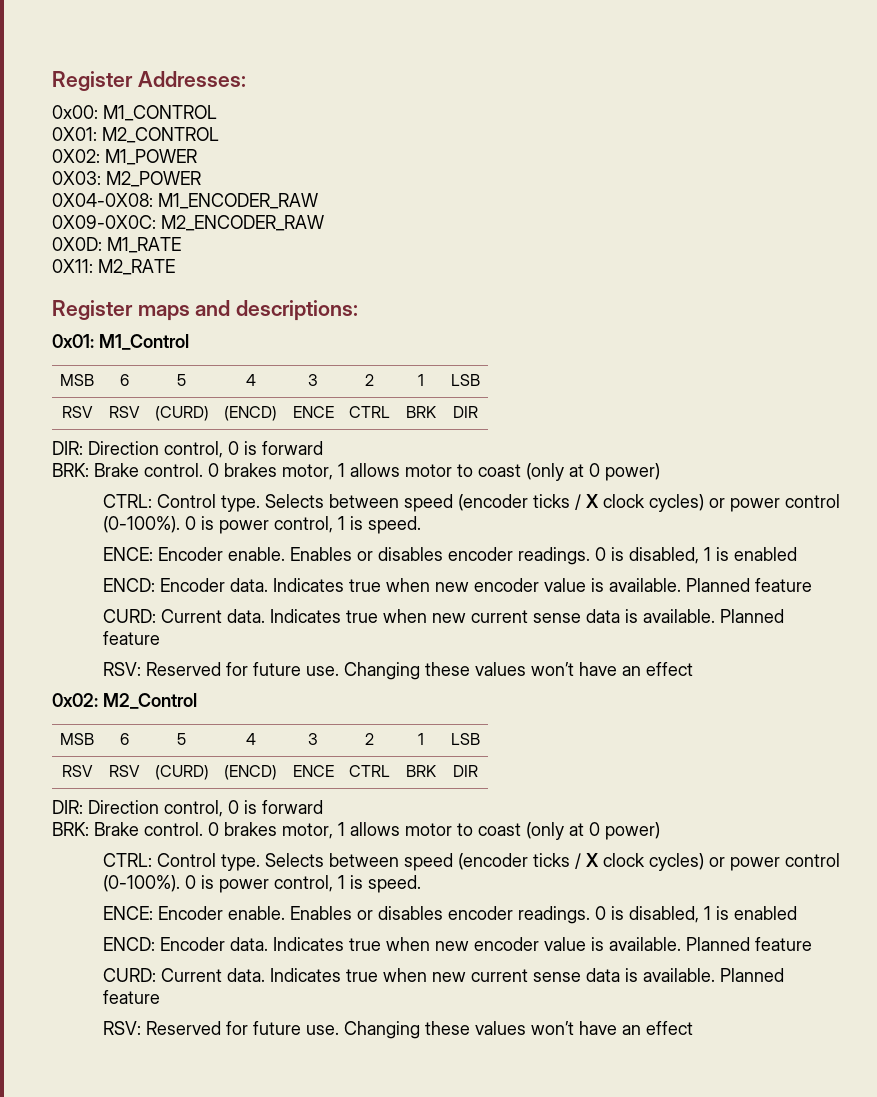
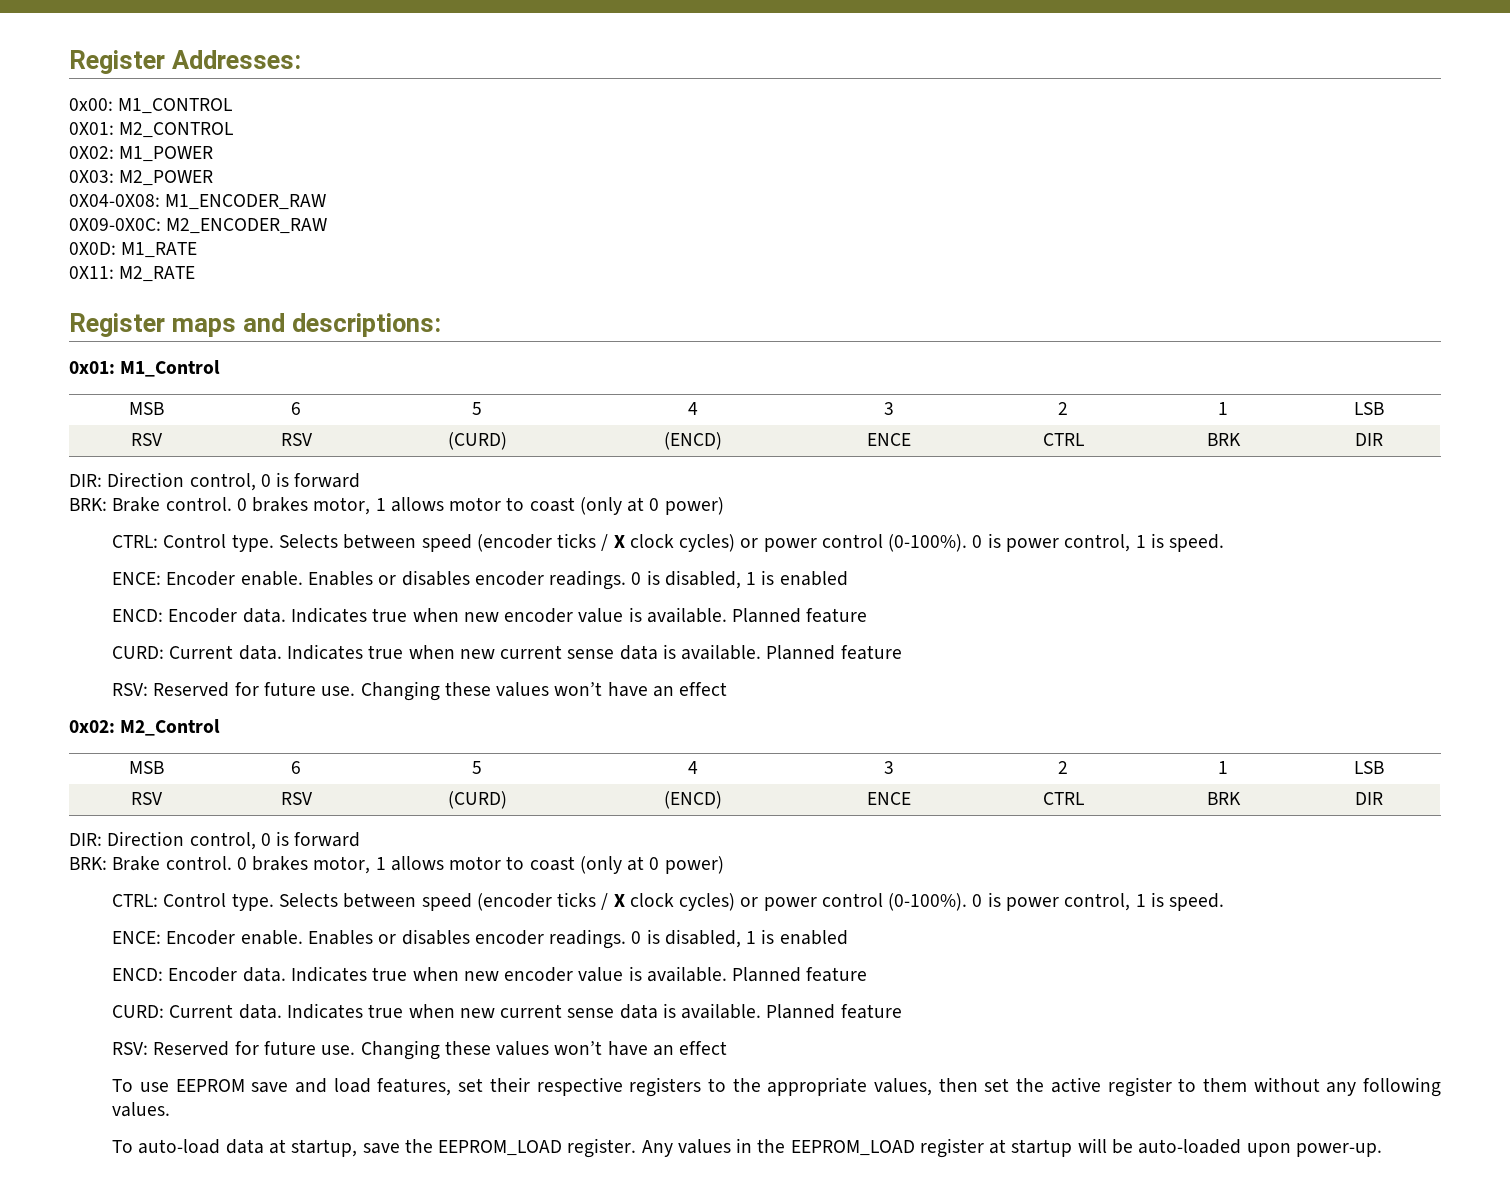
(694, 1028) none -> [112,1077,1441,1097] [112,1102,171,1117] [112,1138,1382,1158] // To use EEPROM save and load features, set their respective registers to the appropriate values, then set the active register to them without any following values. // To auto-load data at startup, save the EEPROM_LOAD register. Any values in the EEPROM_LOAD register at startup will be auto-loaded upon power-up.

